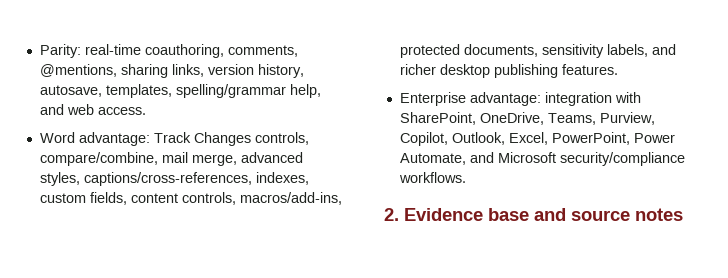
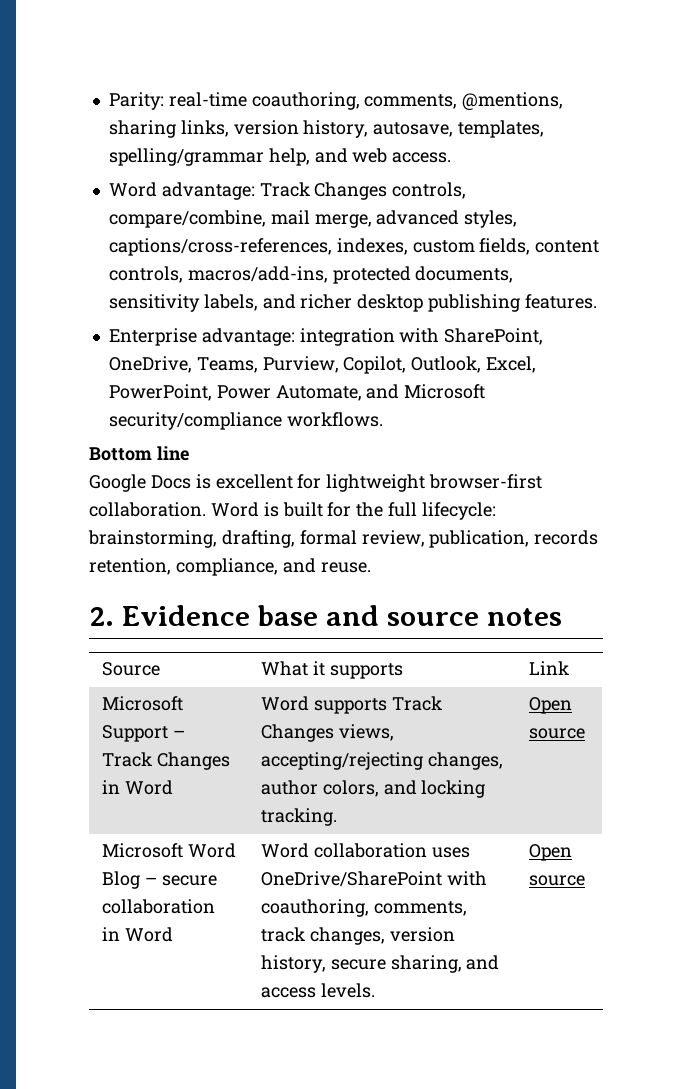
(466, 177) none -> [89,446,190,461] [89,474,543,492] [89,502,497,520] [88,530,599,548] [89,558,371,576] // Bottom line // Google Docs is excellent for lightweight browser-first collaboration. Word is built for the full lifecycle: brainstorming, drafting, formal review, publication, records retention, compliance, and reuse.
(683, 214) none -> [101,662,160,676] [260,661,403,679] [528,661,569,675] [101,696,183,711] [101,725,185,742] [101,752,230,770] [101,780,173,795] [260,696,442,714] [260,724,394,742] [260,752,503,770] [260,780,486,798] [260,808,337,826] [528,697,572,714] [528,728,585,739] [101,843,236,858] [101,871,217,889] [101,899,215,914] [101,927,173,942] [260,843,470,858] [260,871,487,887] [260,899,467,917] [260,927,455,945] [260,955,500,973] [260,983,375,998] [528,844,572,861] [528,875,585,886] // Source | What it supports | Link // Microsoft Support – Track Changes in Word | Word supports Track Changes views, accepting/rejecting changes, author colors, and locking tracking. | Open source // Microsoft Word Blog – secure collaboration in Word | Word collaboration uses OneDrive/SharePoint with coauthoring, comments, track changes, version history, secure sharing, and access levels. | Open source

